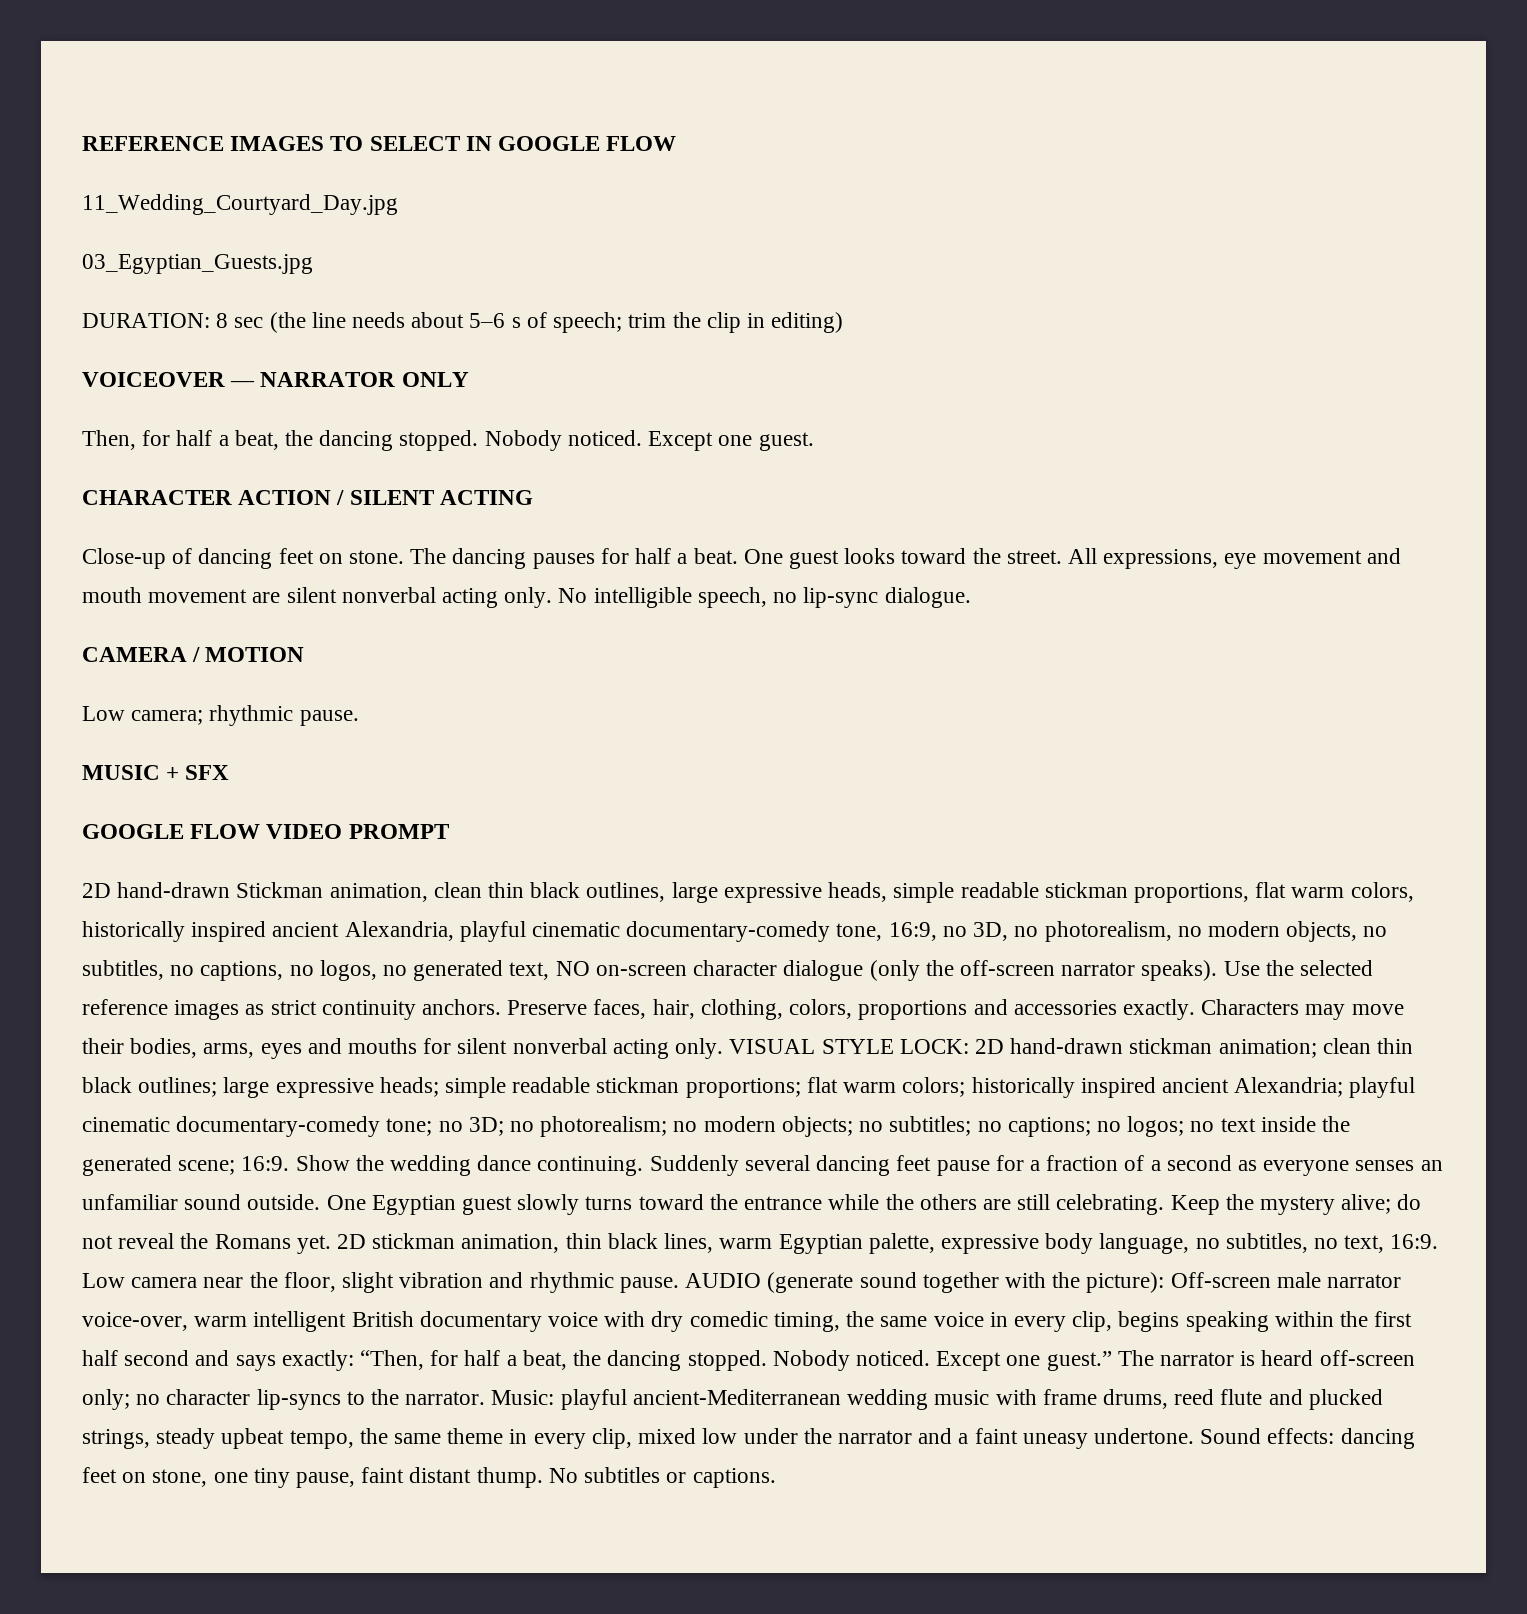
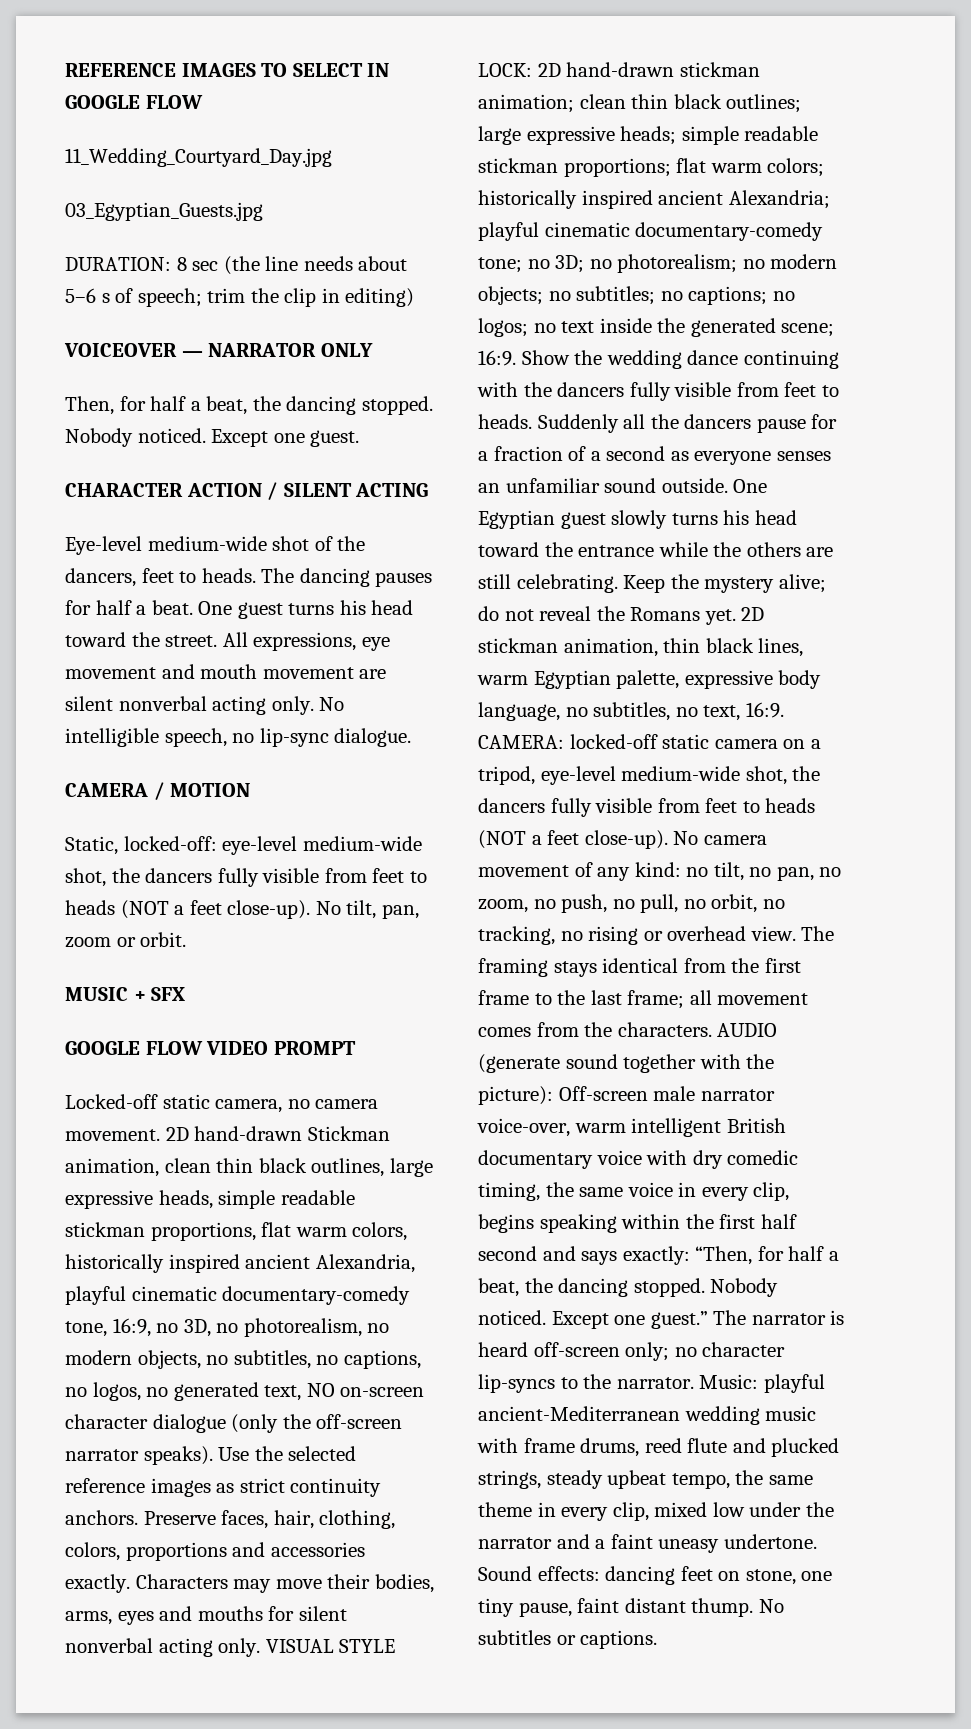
[82,548,405,569] Close-up of dancing feet on stone. -> [65,536,366,555] [65,568,256,587] Eye-level medium-wide shot of the dancers, feet to heads.
[844,548,896,564] looks -> [288,600,414,615] turns his head
[82,705,359,726] Low camera; rhythmic pause. -> [65,836,422,855] [65,868,427,887] [65,900,419,919] [65,932,187,948] Static, locked-off: eye-level medium-wide shot, the dancers fully visible from feet to heads (NOT a feet close-up). No tilt, pan, zoom or orbit.
(449, 831) none -> [65,1094,379,1113] [65,1129,160,1141] Locked-off static camera, no camera movement.
[537,1155,932,1176] continuing. Suddenly several dancing feet -> [743,350,839,369] [477,382,839,401] [478,414,752,433] continuing with the dancers fully visible from feet to heads. Suddenly all the dancers
(633, 1203) none -> [723,510,797,525] his head
[82,1272,679,1293] Low camera near the floor, slight vibration and rhythmic pause. -> [478,734,821,749] [478,766,821,785] [478,798,816,817] [478,830,767,849] [478,862,842,881] [478,894,785,913] [478,926,835,945] [478,958,801,977] [478,990,809,1009] [478,1022,712,1037] CAMERA: locked-off static camera on a tripod, eye-level medium-wide shot, the dancers fully visible from feet to heads (NOT a feet close-up). No camera movement of any kind: no tilt, no pan, no zoom, no push, no pull, no orbit, no tracking, no rising or overhead view. The framing stays identical from the first frame to the last frame; all movement comes from the characters.

